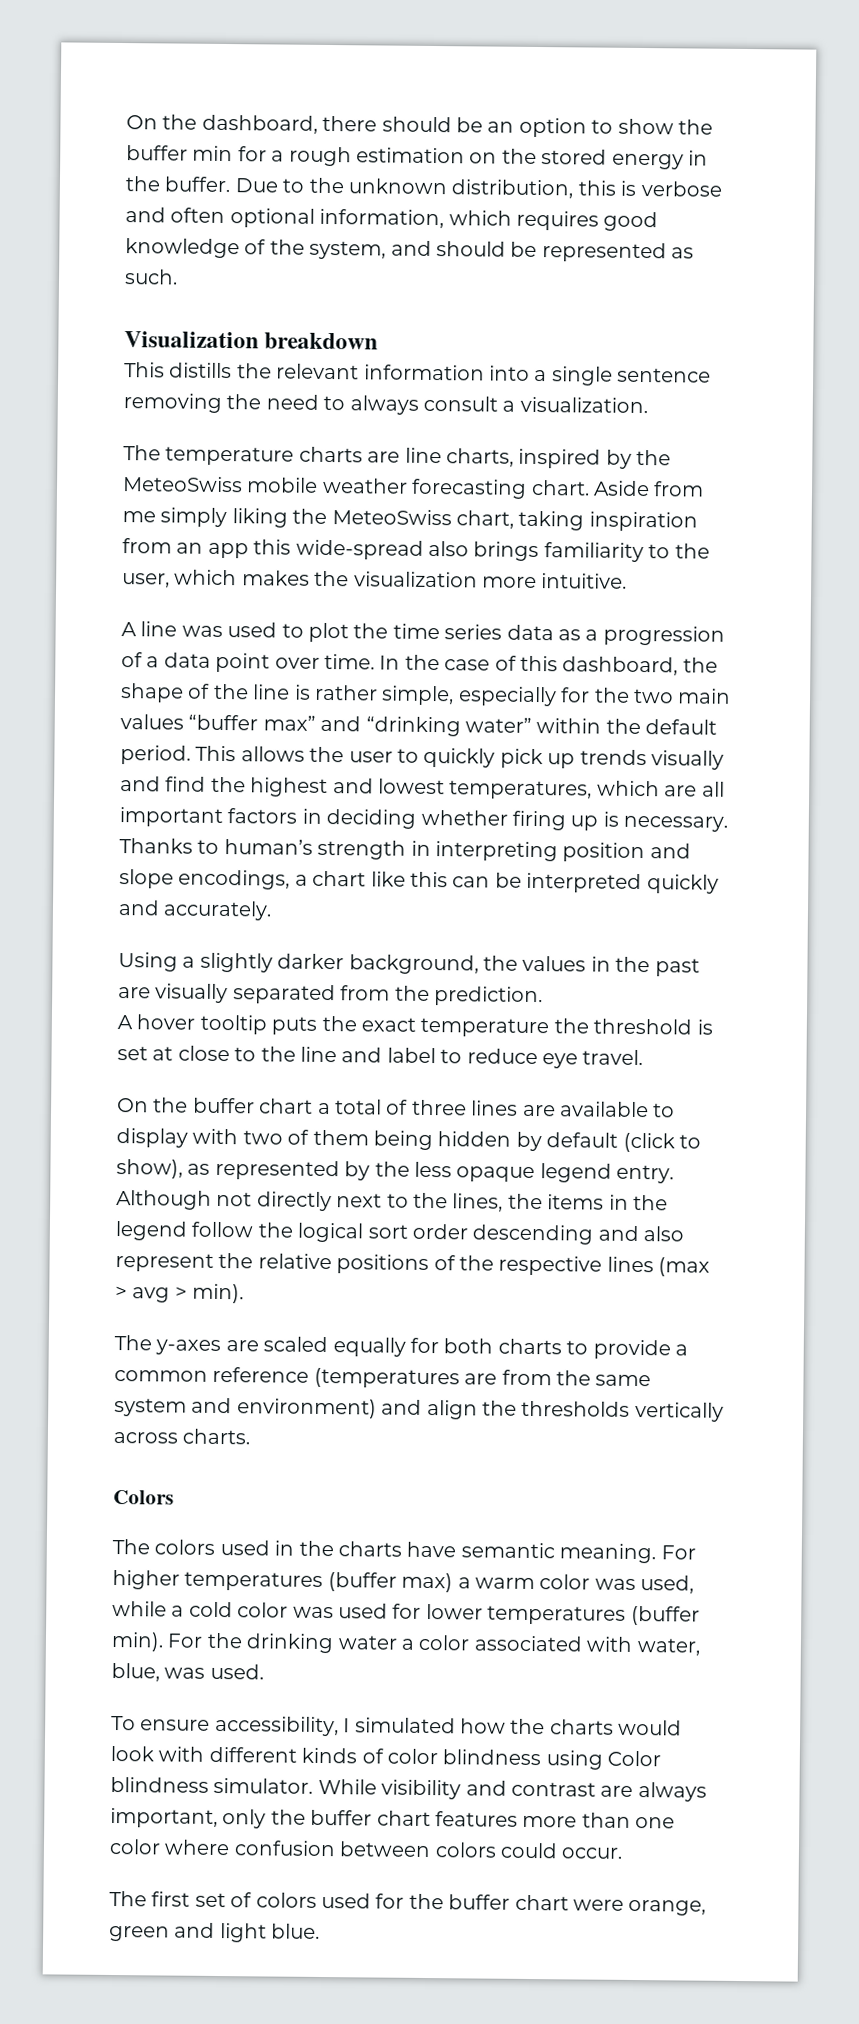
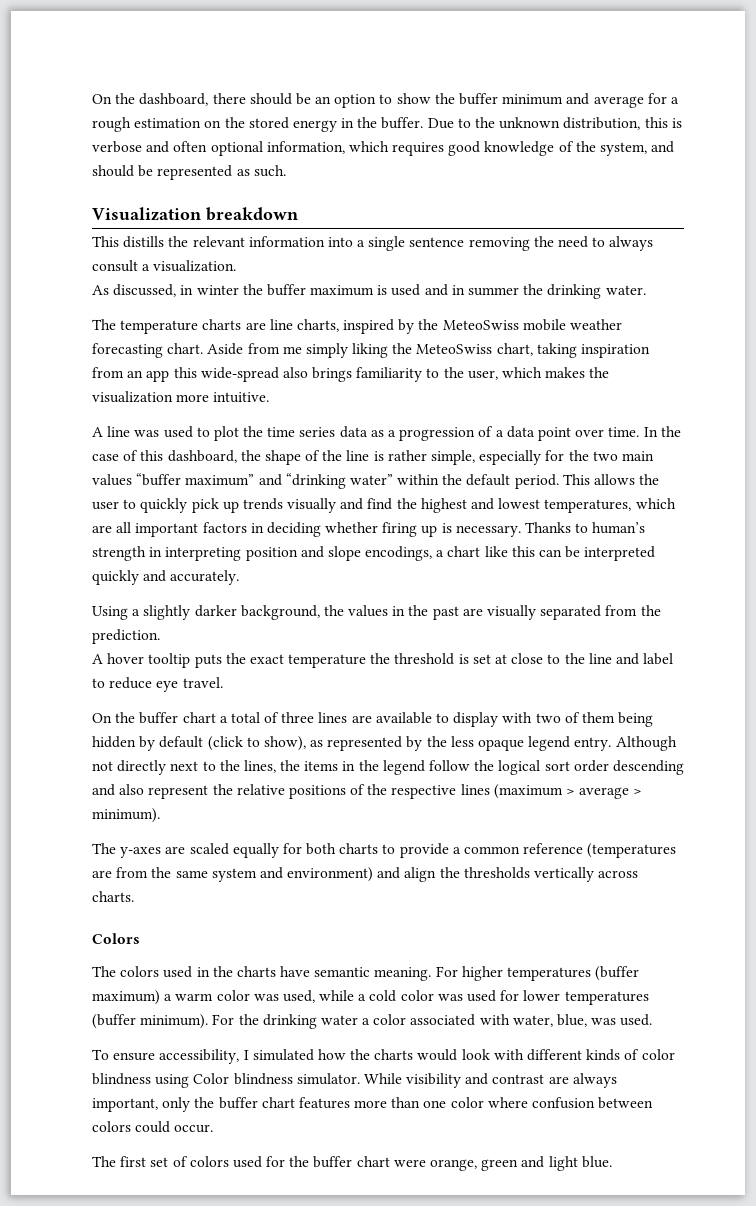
[192,145,234,162] min -> [502,93,644,108] minimum and average
(648, 405) none -> [92,284,646,299] // As discussed, in winter the buffer maximum is used and in summer the drinking water.
[262,715,316,731] max” -> [185,474,255,486] maximum”
[658,1257,711,1277] [115,1283,245,1304] (max > avg > min). -> [493,784,643,799] [92,808,160,823] (maximum > average > minimum).
[401,1572,454,1593] max) -> [92,990,160,1005] maximum)
[111,1631,164,1652] min). -> [140,1014,209,1029] minimum).

